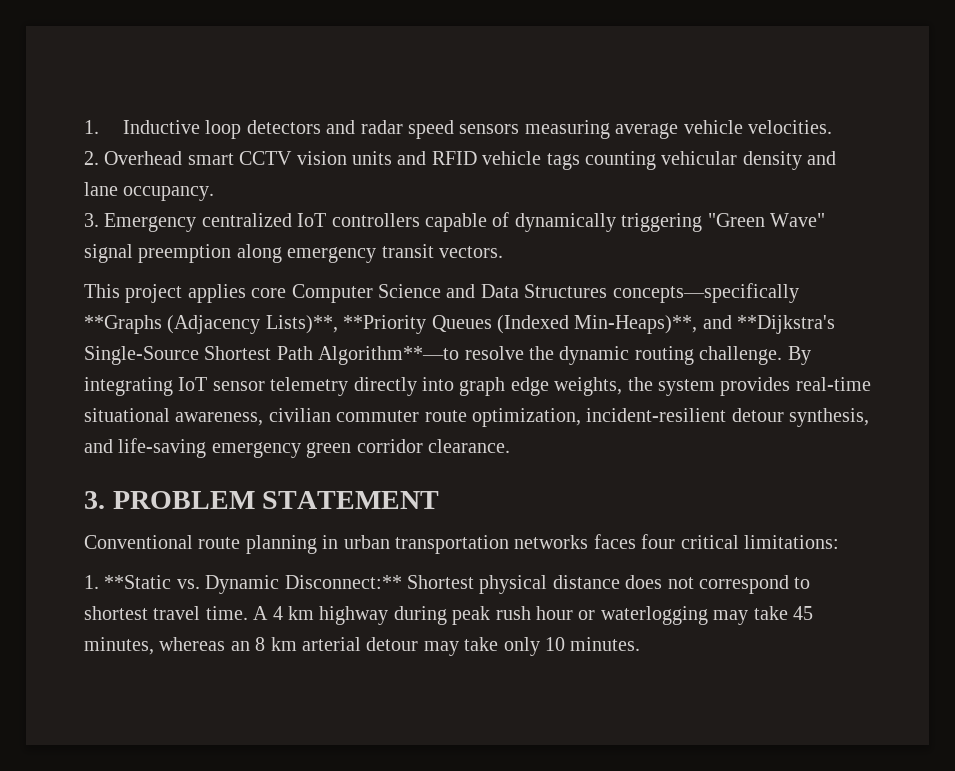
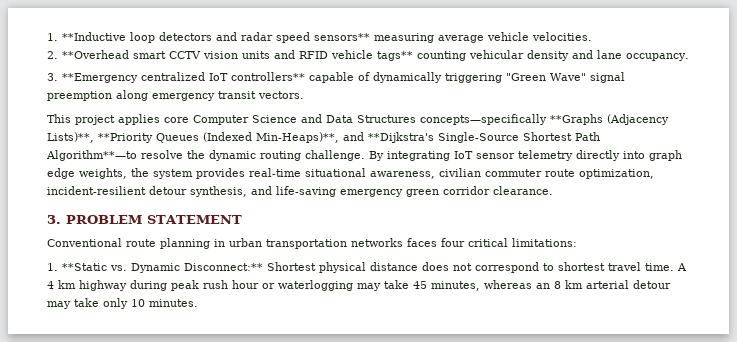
[84,120,200,134] 1. Inductive -> [47,32,126,41] 1. **Inductive
[459,124,520,134] sensors -> [314,33,370,41] sensors**
[104,151,183,165] Overhead -> [62,50,129,59] **Overhead
[546,153,580,170] tags -> [377,51,413,61] tags**
[104,213,197,232] Emergency -> [62,73,138,83] **Emergency
[331,213,420,227] controllers -> [231,72,305,81] controllers**

